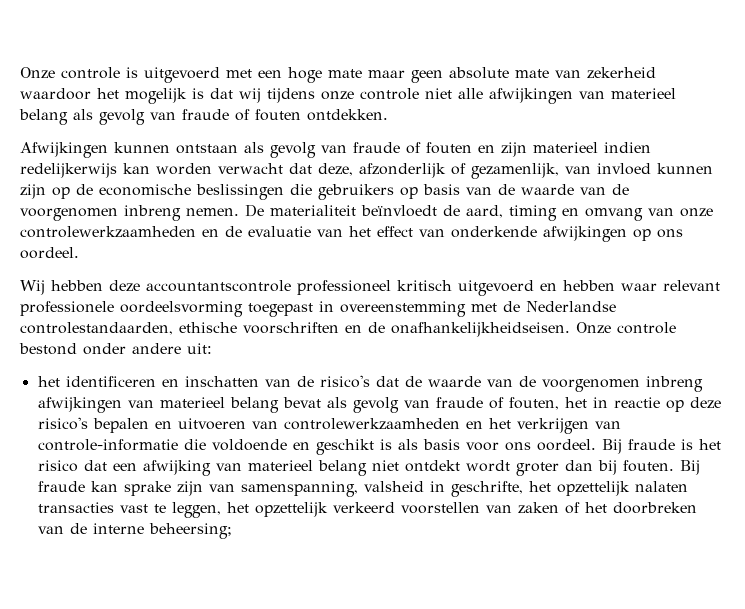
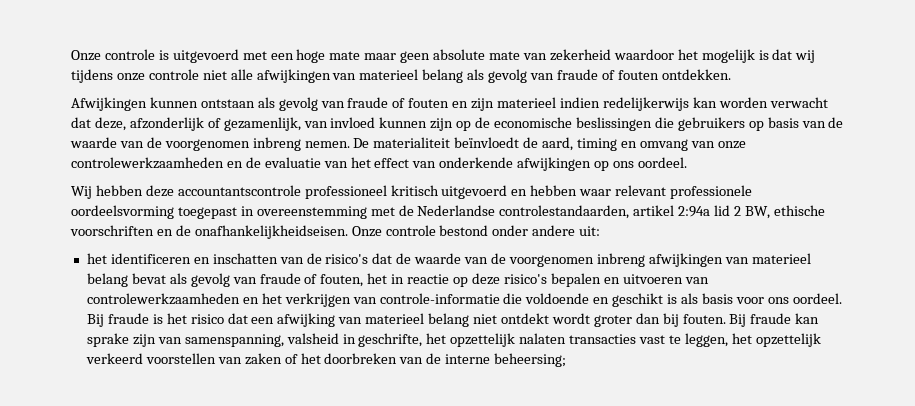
(173, 328) none -> [633,205,770,219] artikel 2:94a lid 2 BW,

